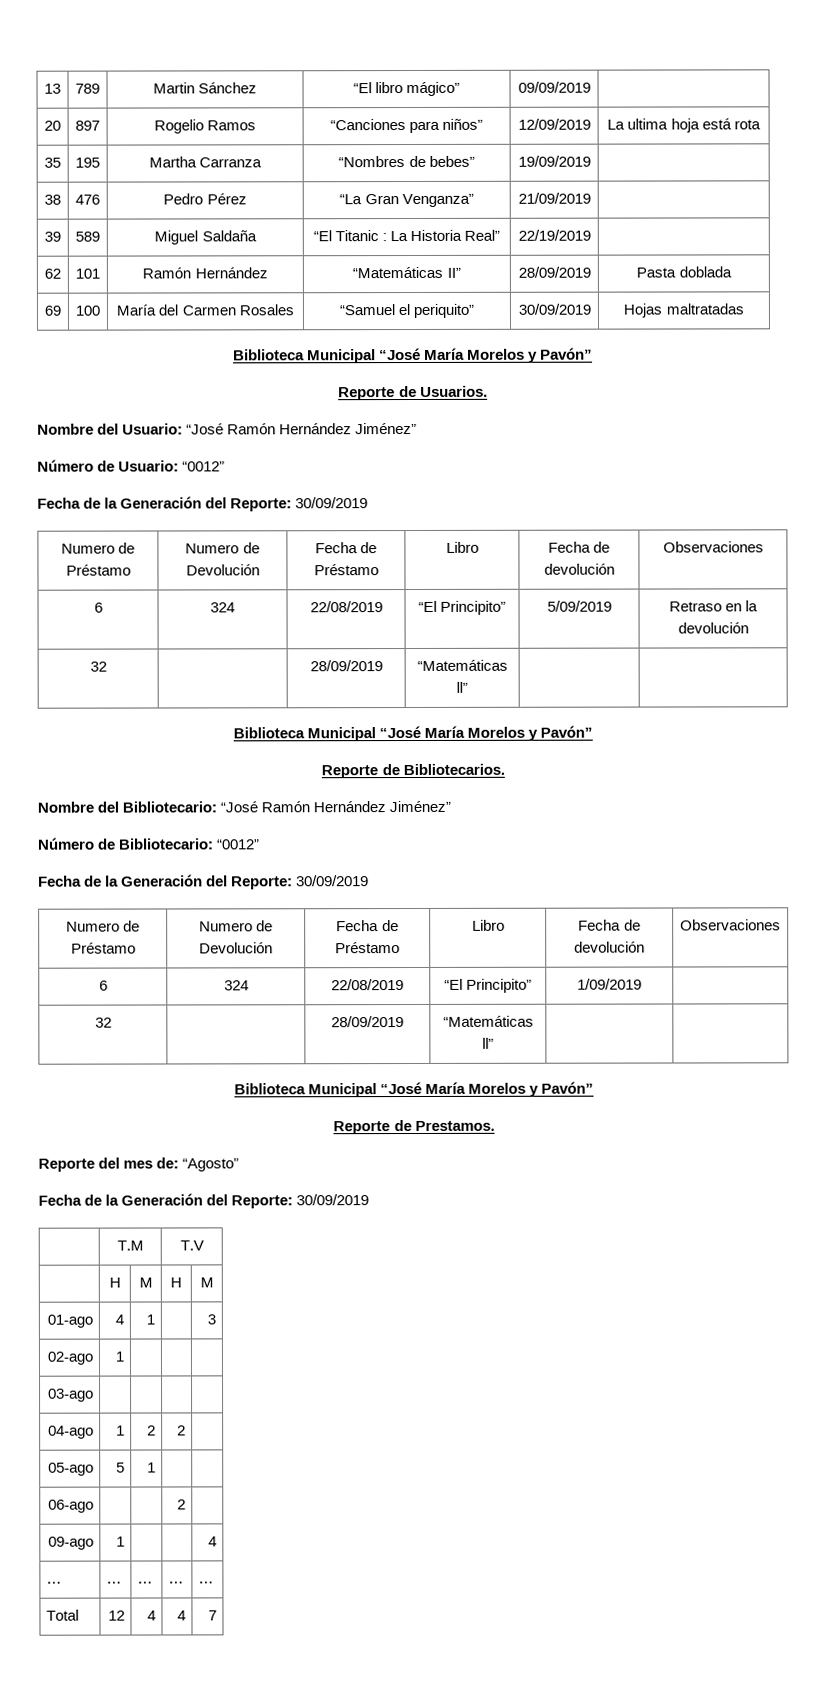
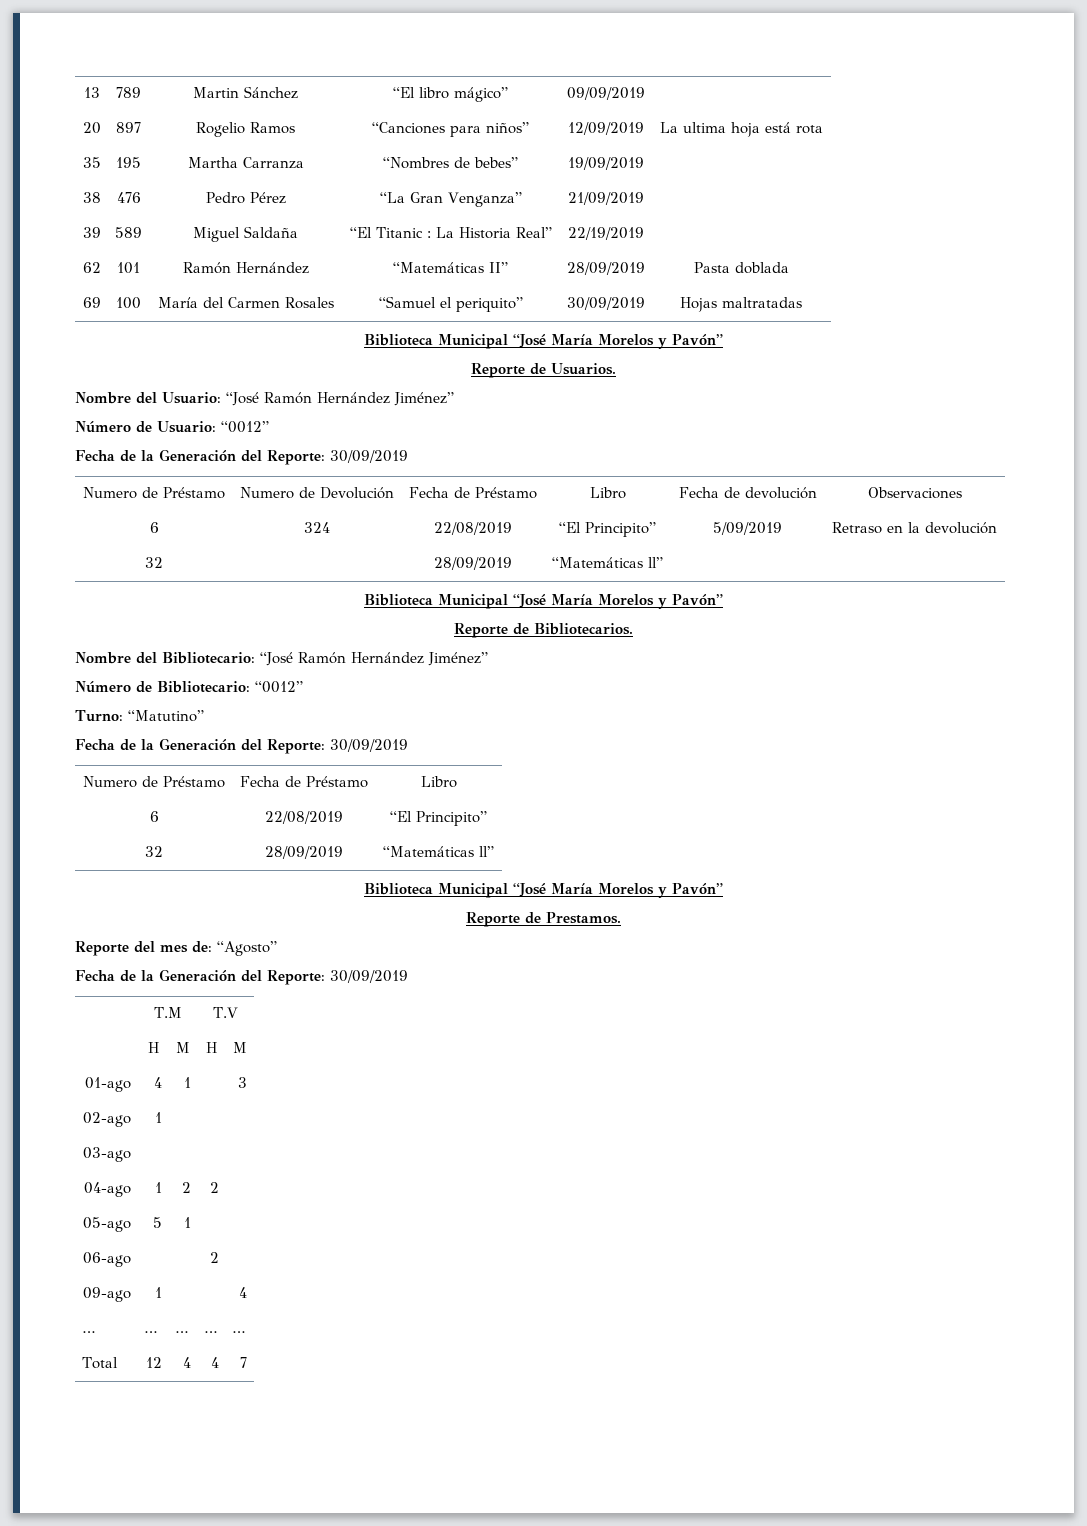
(260, 844) none -> [75,710,204,722] // Turno: “Matutino”
[198,920,274,932] [199,942,273,954] [336,920,399,932] [335,942,400,954] [471,919,505,931] [578,919,641,931] [574,941,645,953] [680,919,781,931] [98,980,108,991] [223,980,249,991] [331,979,404,991] [443,978,533,993] [577,978,642,990] [94,1017,112,1028] [331,1016,404,1028] [442,1015,534,1027] [482,1037,494,1049] | Numero de Devolución | Fecha de Préstamo | Libro | Fecha de devolución | Observaciones // 6 | 324 | 22/08/2019 | “El Principito” | 1/09/2019 | // 32 | | 28/09/2019 | “Matemáticas ll” | | -> [240,776,368,788] [420,776,457,788] [149,811,159,822] [265,811,343,824] [390,811,487,826] [145,846,163,857] [265,846,343,859] [383,846,494,857] | Fecha de Préstamo | Libro // 6 | 22/08/2019 | “El Principito” // 32 | 28/09/2019 | “Matemáticas ll”

